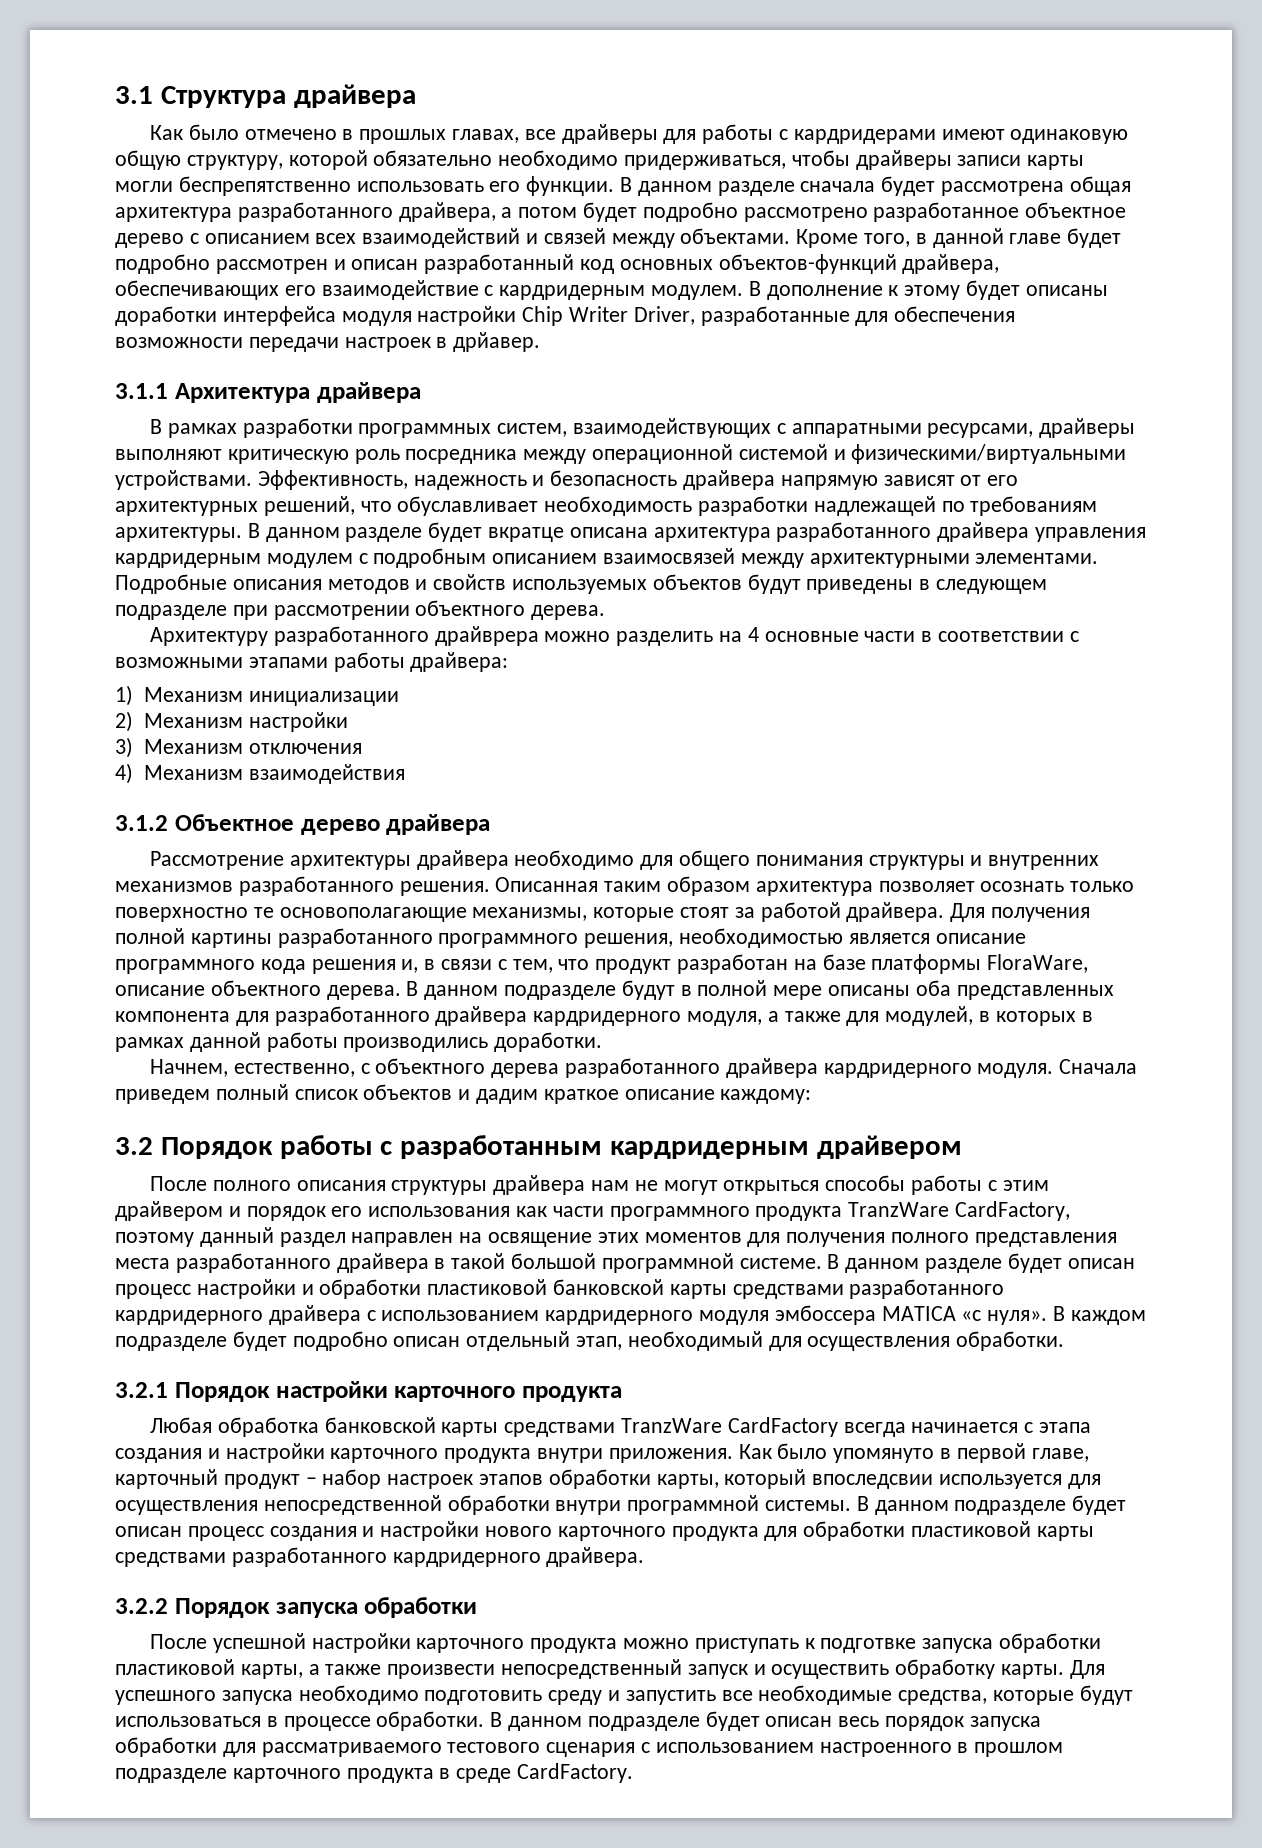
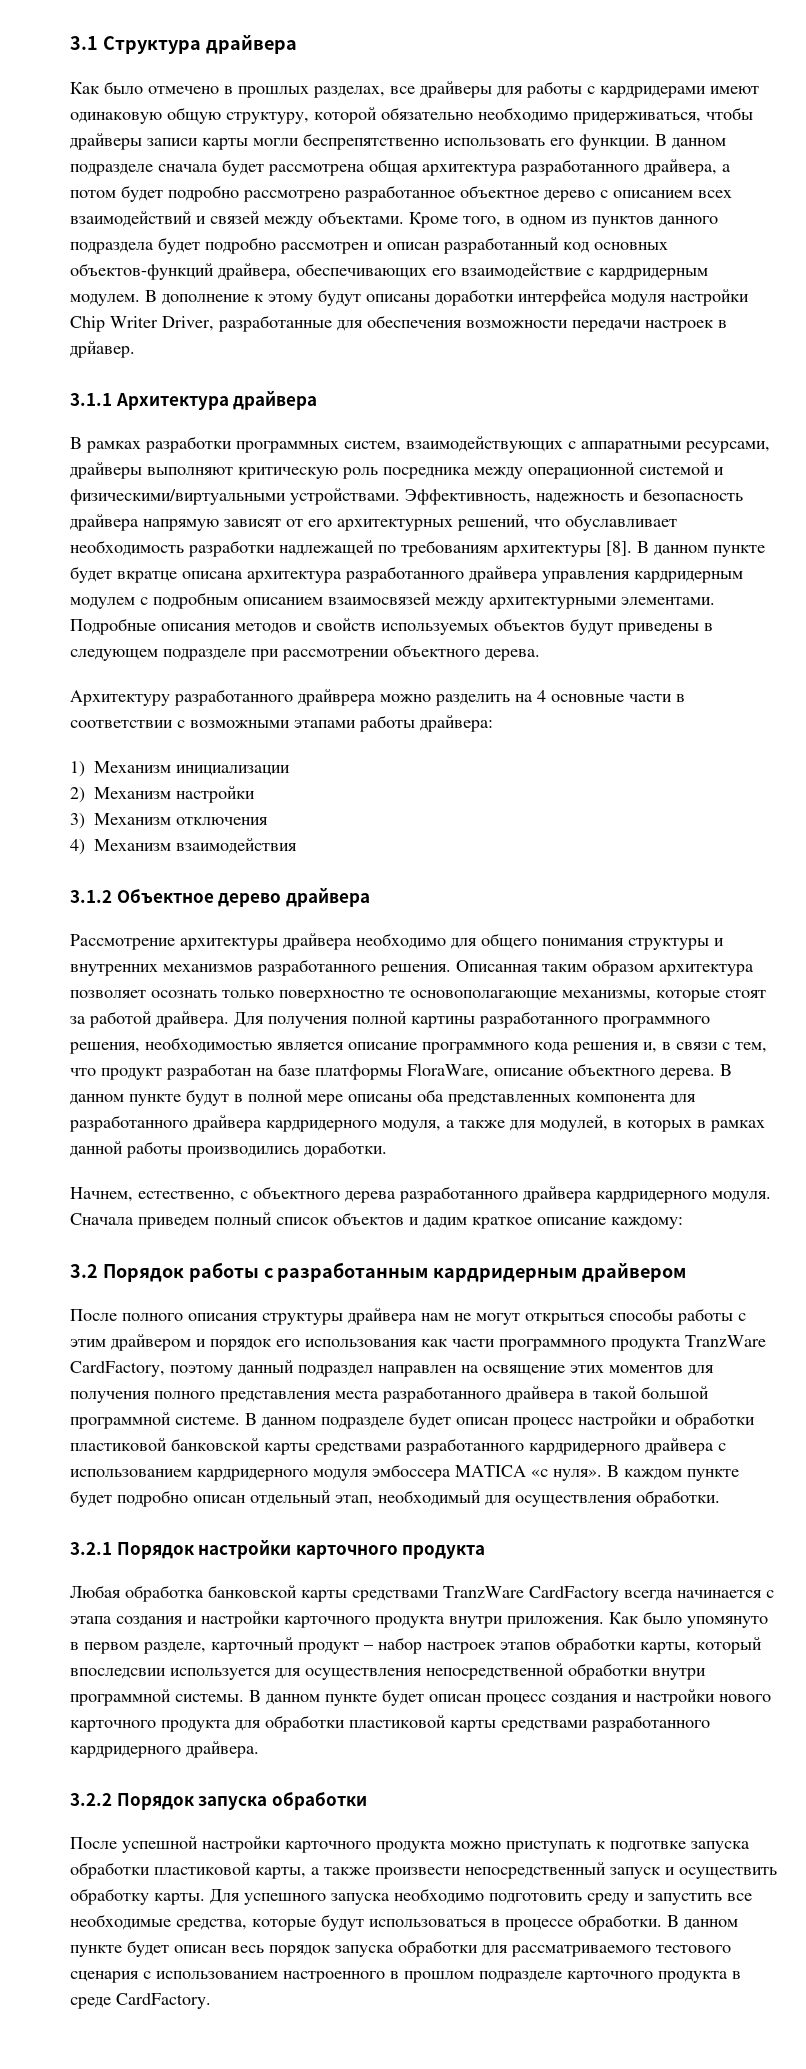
[452,129,520,143] главах, -> [313,86,385,98] разделах,
[717,181,795,196] разделе -> [70,164,153,176] подразделе
[932,228,1062,248] данной главе -> [520,216,718,228] [70,242,154,254] одном из пунктов данного подраздела
[966,280,1021,300] будет -> [318,289,361,306] будут
[115,523,423,542] архитектуры. В данном разделе -> [503,541,765,557] архитектуры [8]. В данном пункте
[504,985,617,1000] подразделе -> [129,1094,181,1106] пункте
[279,1232,346,1247] раздел -> [298,1365,373,1377] подраздел
[925,1258,1003,1273] разделе -> [321,1417,404,1429] подразделе
[115,1336,227,1351] подразделе -> [687,1469,739,1481] пункте
[956,1443,1089,1463] первой главе, -> [84,1642,206,1654] первом разделе,
[954,1500,1067,1515] подразделе -> [325,1694,377,1706] пункте
[587,1716,700,1731] подразделе -> [70,1945,122,1957] пункте

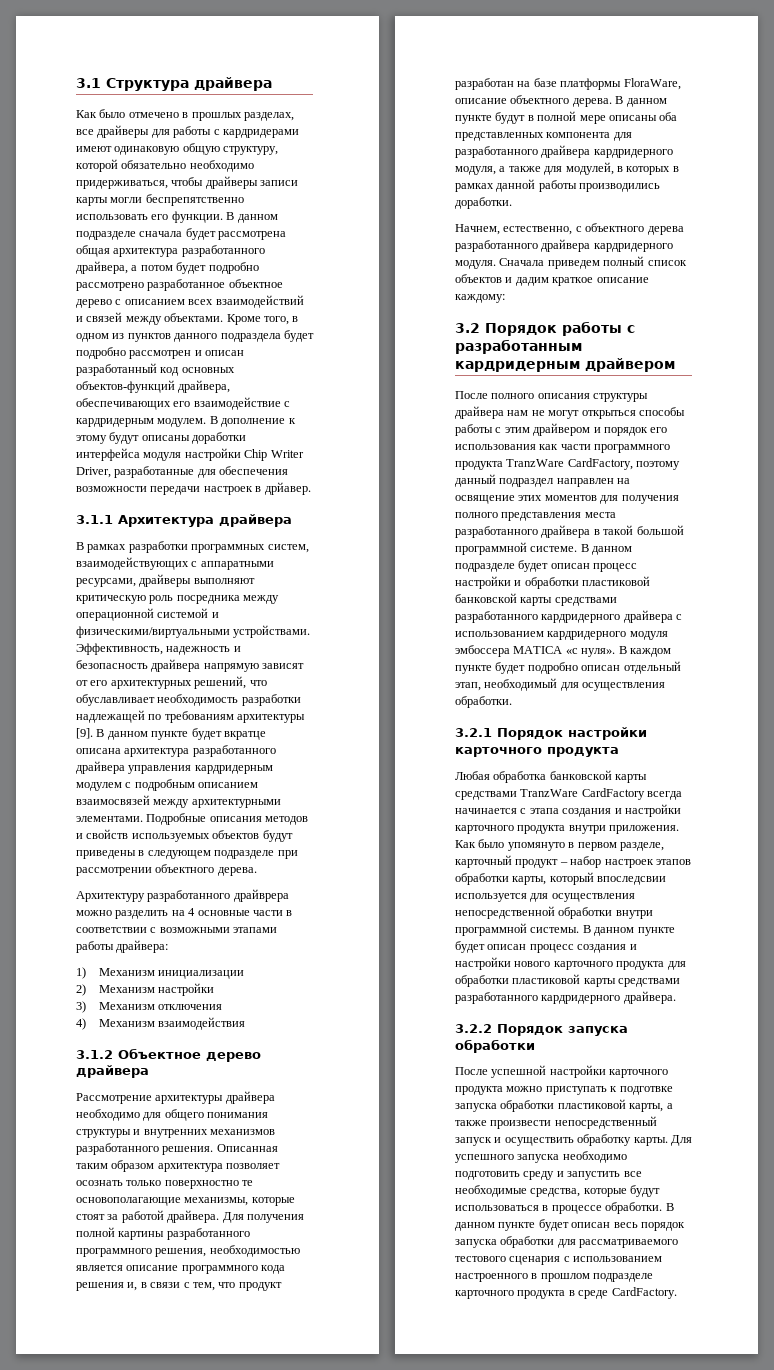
[606,541,632,556] [8]. -> [76,728,93,739] [9].

